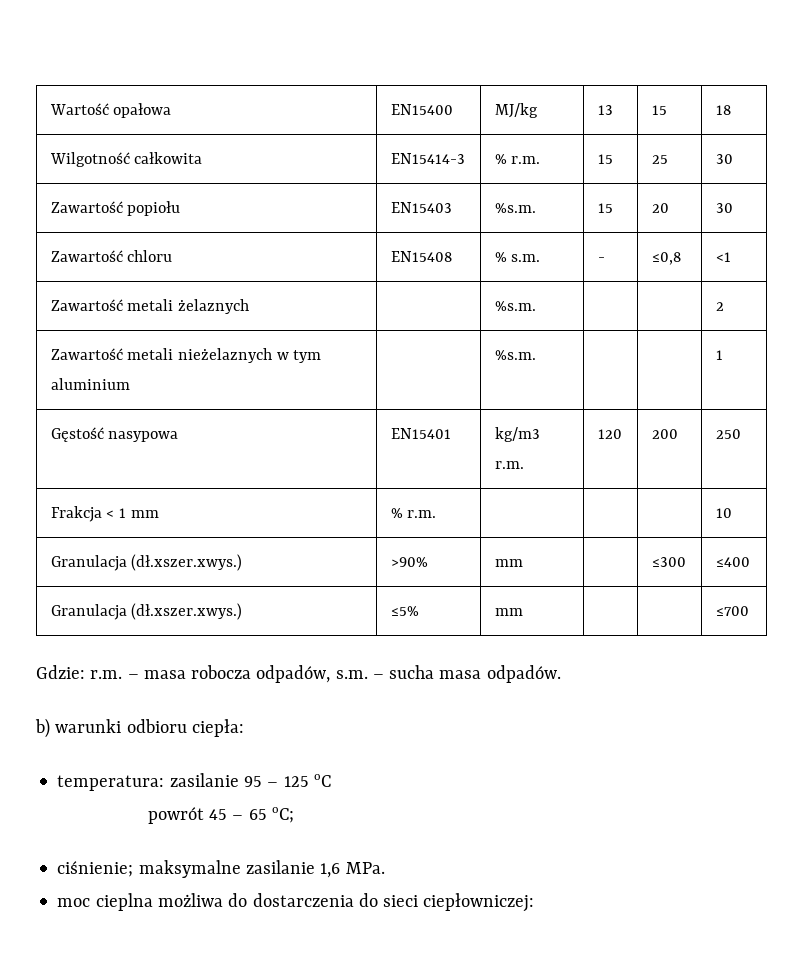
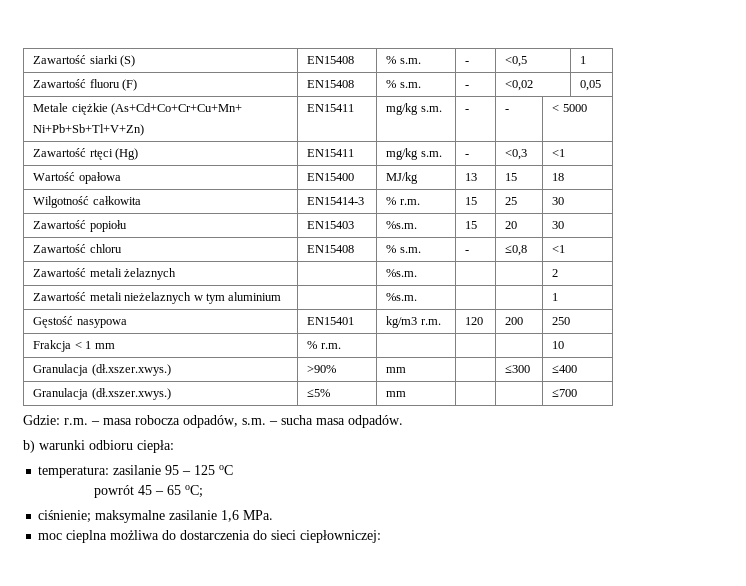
(49, 109) none -> [33,55,136,67] [307,56,355,64] [386,56,421,64] [465,61,470,64] [505,56,528,67] [580,56,587,64] [33,79,138,91] [307,80,355,88] [386,80,421,88] [465,85,470,88] [505,80,534,91] [580,80,602,91] [33,103,243,115] [33,124,145,136] [307,104,355,112] [386,103,442,115] [465,109,470,112] [505,109,510,112] [552,104,587,112] [33,148,139,160] [307,149,355,157] [386,148,442,160] [465,154,470,157] [505,149,528,160] [552,149,566,157] Zawartość siarki (S) | EN15408 | % s.m. | - | <0,5 | 1 // Zawartość fluoru (F) | EN15408 | % s.m. | - | <0,02 | 0,05 // Metale ciężkie (As+Cd+Co+Cr+Cu+Mn+ // Ni+Pb+Sb+Tl+V+Zn) | EN15411 | mg/kg s.m. | - | - | < 5000 // Zawartość rtęci (Hg) | EN15411 | mg/kg s.m. | - | <0,3 | <1 //

